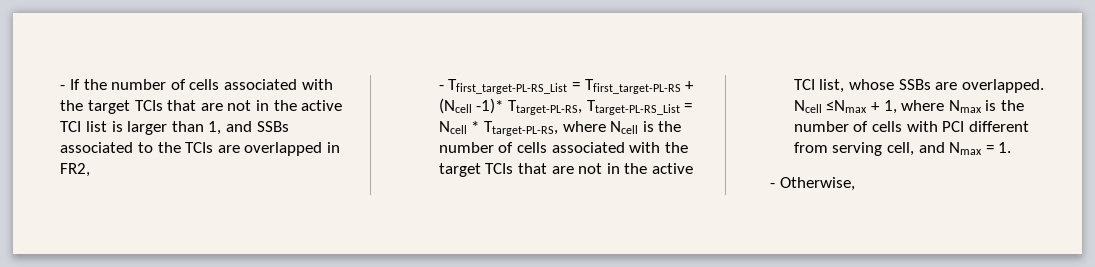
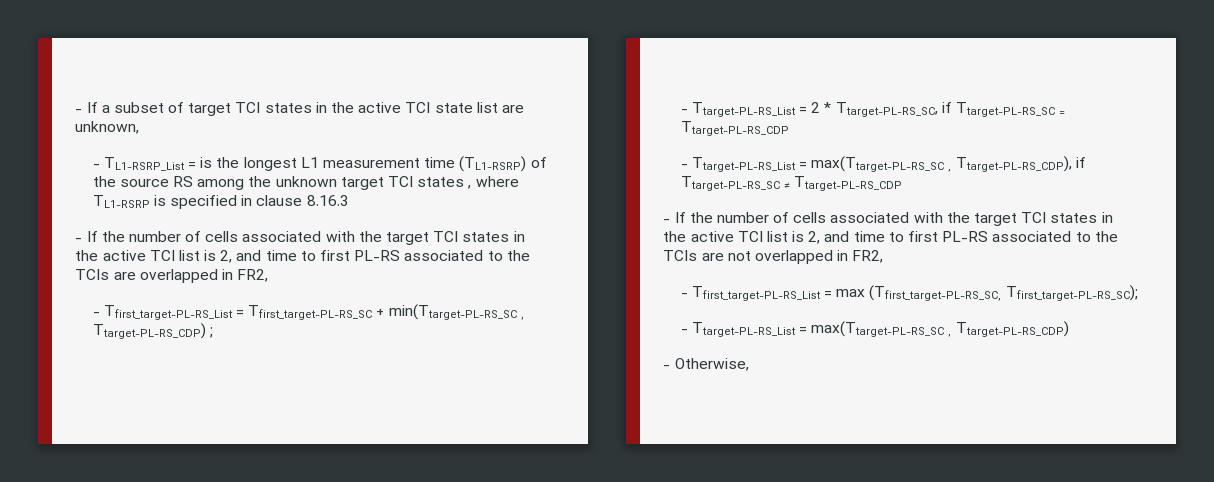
[60,79,333,90] [60,100,343,114] [60,121,289,135] - If the number of cells associated with the target TCIs that are not in the active TCI list is larger than 1, and SSBs -> [75,102,524,116] [75,121,140,134] [92,156,547,172] [92,176,519,190] [92,195,349,209] [75,231,525,245] [75,250,401,263] - If a subset of target TCI states in the active TCI state list are unknown, // - TL1-RSRP_List = is the longest L1 measurement time (TL1-RSRP) of the source RS among the unknown target TCI states , where TL1-RSRP is specified in clause 8.16.3 // - If the number of cells associated with the target TCI states in the active TCI list is 2, and time to first PL-RS
[584,79,695,94] [438,98,693,115] [438,121,682,136] [438,142,688,153] [438,163,693,177] [793,79,1044,93] [793,100,1024,114] [793,121,1029,132] [793,142,1012,156] Tfirst_target-PL-RS + (Ncell -1)* Ttarget-PL-RS, Ttarget-PL-RS_List = Ncell * Ttarget-PL-RS, where Ncell is the number of cells associated with the target TCIs that are not in the active TCI list, whose SSBs are overlapped. Ncell ≤Nmax + 1, where Nmax is the number of cells with PCI different from serving cell, and Nmax = 1. -> [248,304,524,320] [92,323,213,339] [680,102,1066,117] [680,121,789,136] [680,156,1086,172] [680,176,903,191] [663,212,1113,226] [663,231,1118,244] [663,250,884,264] [680,285,1138,301] [680,321,1069,337] Tfirst_target-PL-RS_SC + min(Ttarget-PL-RS_SC , Ttarget-PL-RS_CDP) ; // - Ttarget-PL-RS_List = 2 * Ttarget-PL-RS_SC, if Ttarget-PL-RS_SC = Ttarget-PL-RS_CDP // - Ttarget-PL-RS_List = max(Ttarget-PL-RS_SC , Ttarget-PL-RS_CDP), if Ttarget-PL-RS_SC ≠ Ttarget-PL-RS_CDP // - If the number of cells associated with the target TCI states in the active TCI list is 2, and time to first PL-RS associated to the TCIs are not overlapped in FR2, // - Tfirst_target-PL-RS_List = max (Tfirst_target-PL-RS_SC, Tfirst_target-PL-RS_SC); // - Ttarget-PL-RS_List = max(Ttarget-PL-RS_SC , Ttarget-PL-RS_CDP)

